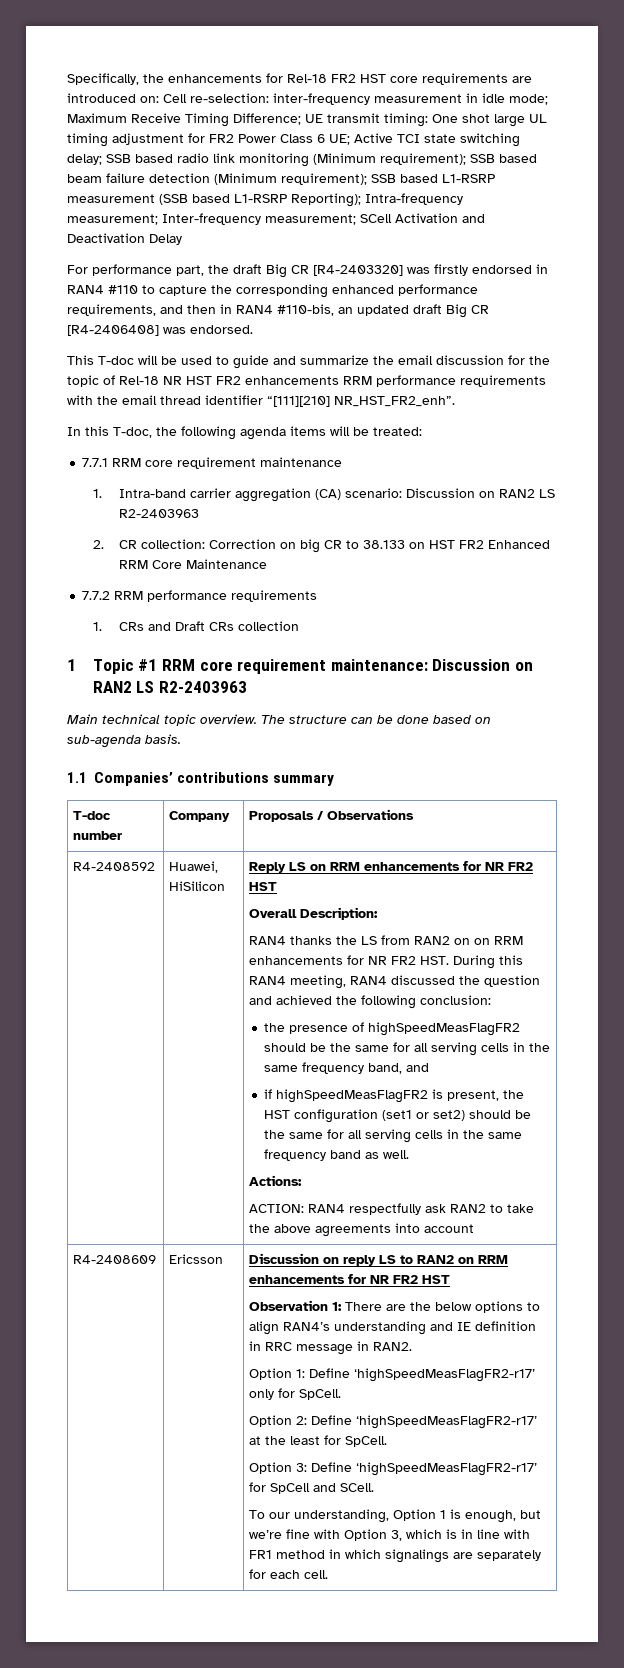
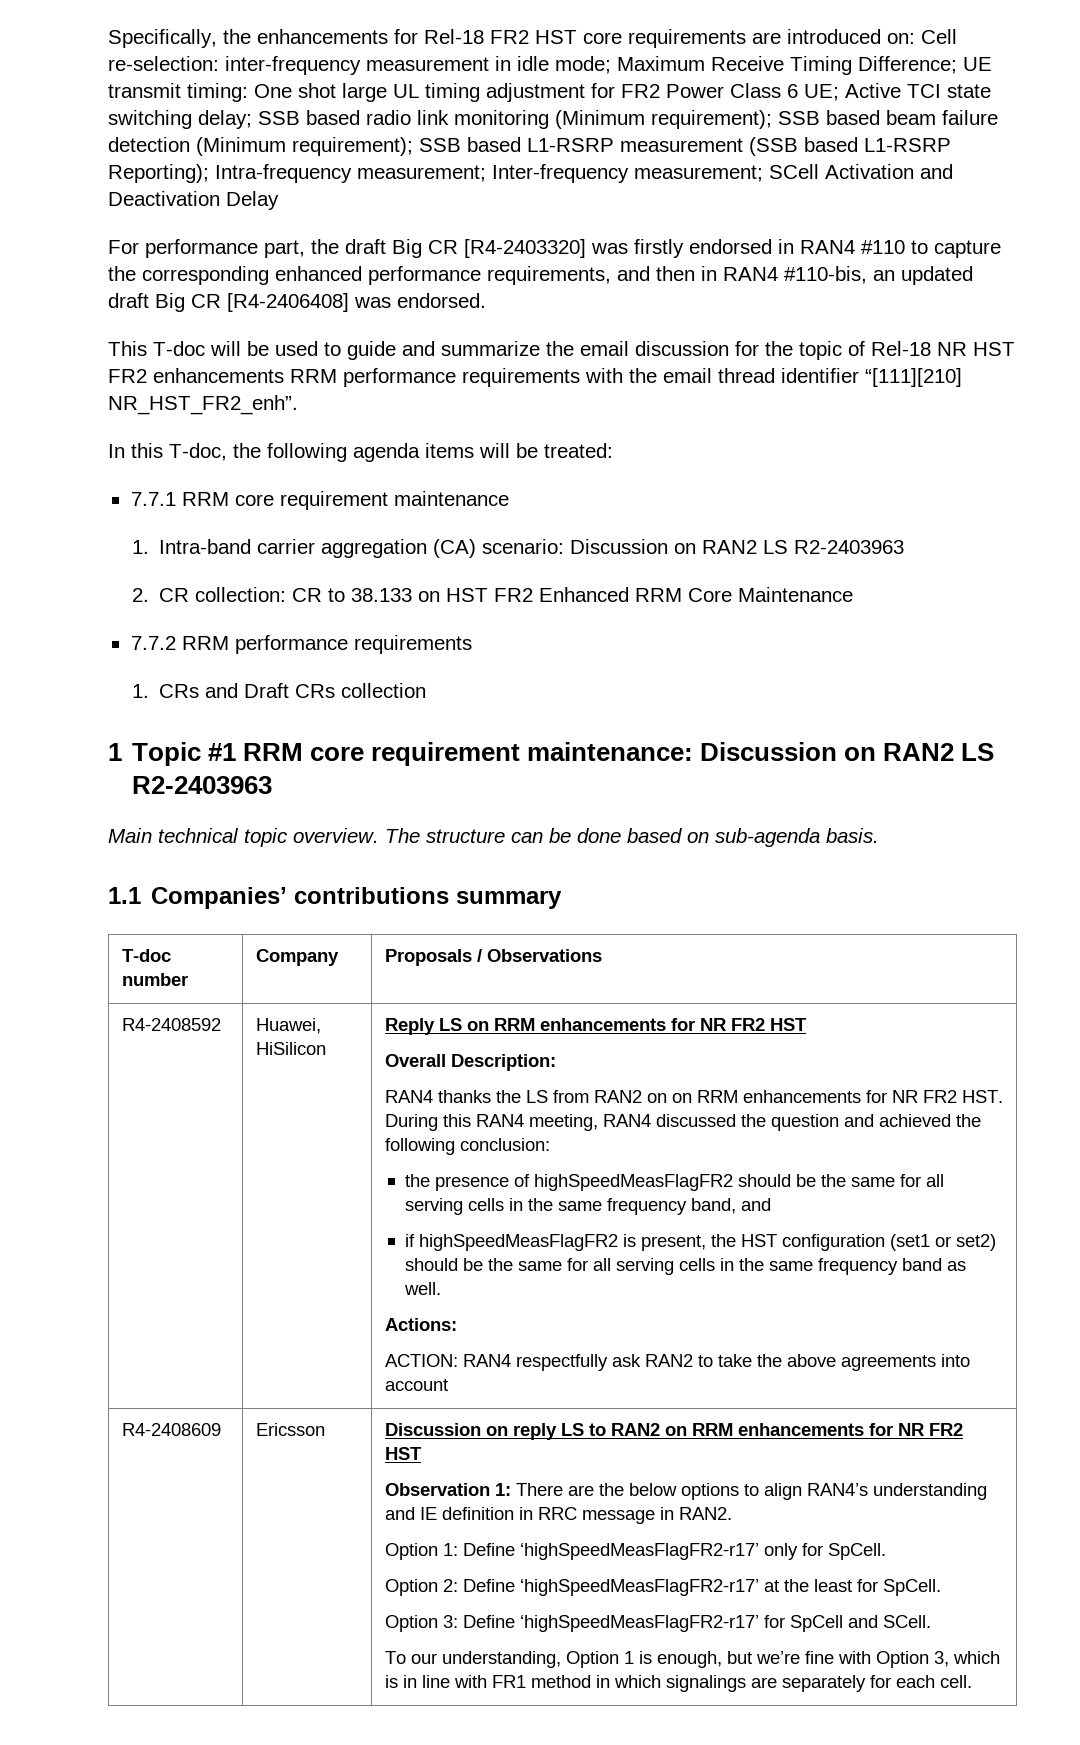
[208,539,320,553] Correction on big -> (287, 594) none

